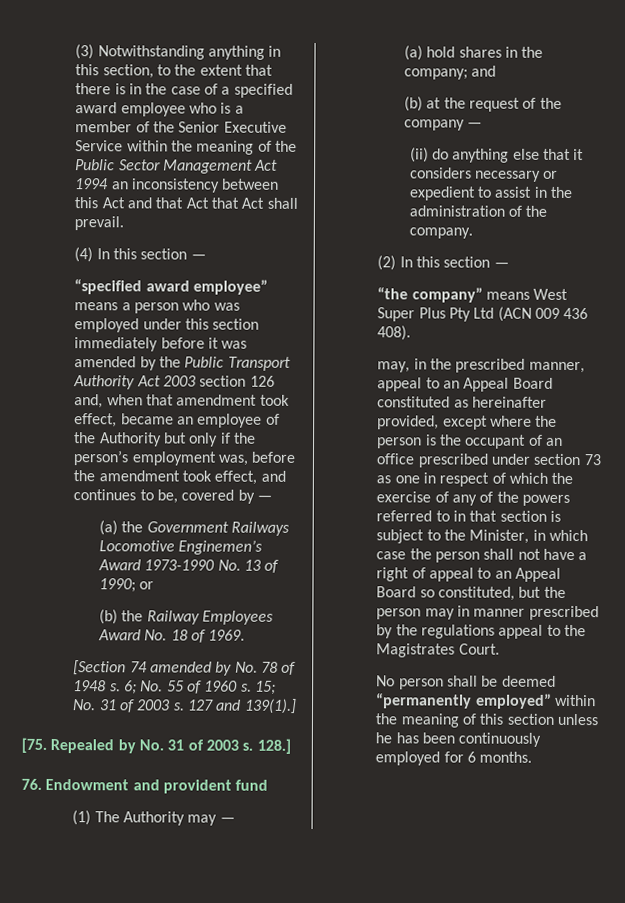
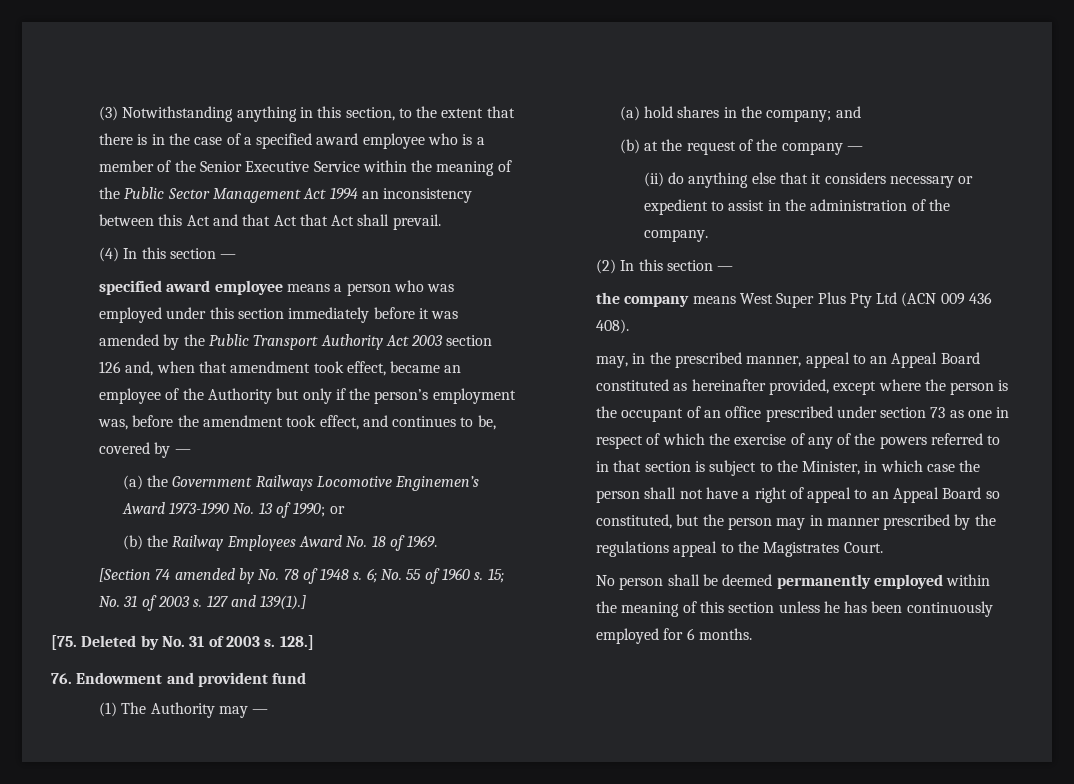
[74,279,268,295] “specified award employee” -> [98,280,283,295] specified award employee
[50,738,115,754] Repealed -> [81,635,137,647] Deleted
[377,287,483,303] “the company” -> [595,292,690,307] the company
[376,693,552,709] “permanently employed” -> [776,574,943,589] permanently employed

